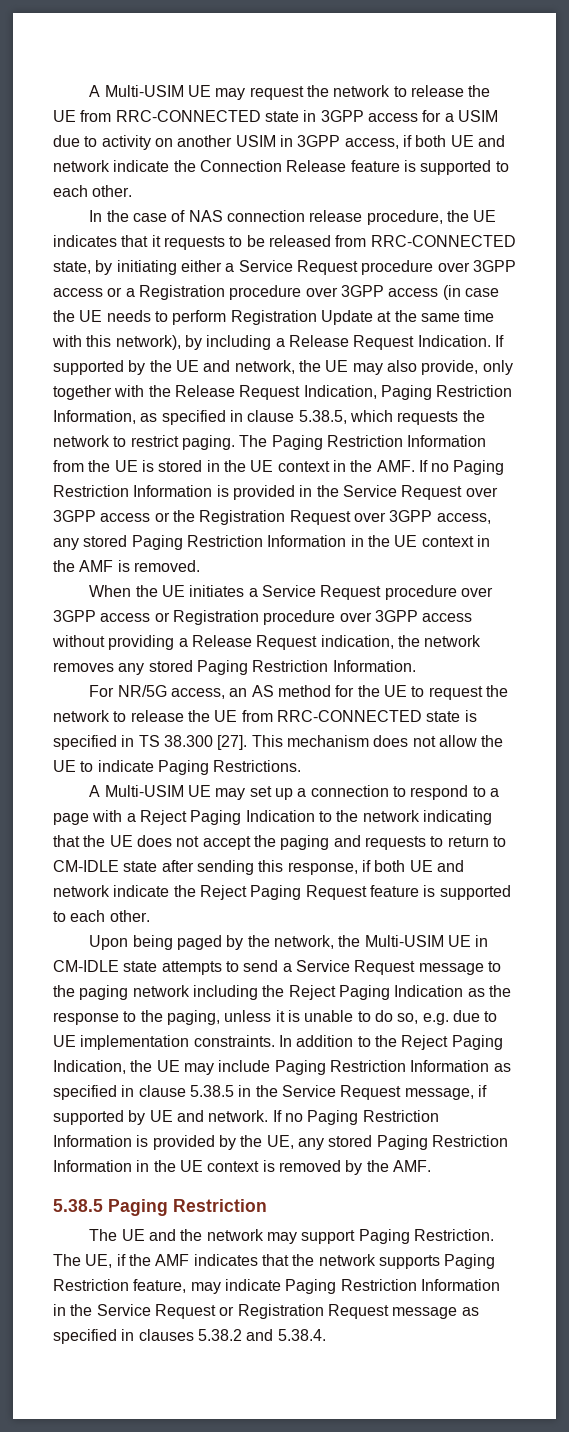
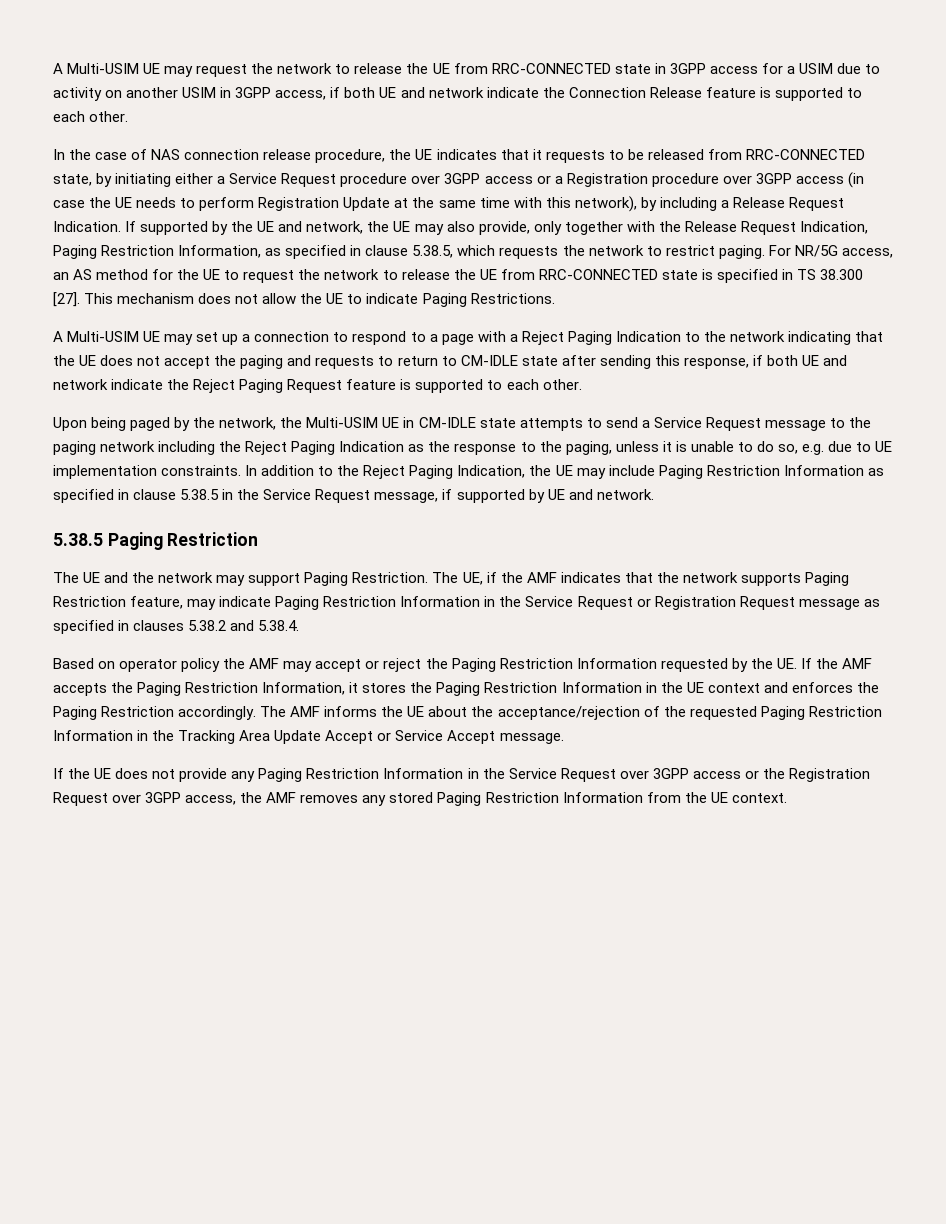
[239,435,487,450] [53,460,505,475] [53,485,498,500] [53,510,491,525] [53,535,490,550] [53,560,200,572] [89,585,494,600] [53,610,473,625] [52,635,482,650] [53,660,416,675] The Paging Restriction Information from the UE is stored in the UE context in the AMF. If no Paging Restriction Information is provided in the Service Request over 3GPP access or the Registration Request over 3GPP access, any stored Paging Restriction Information in the UE context in the AMF is removed. // When the UE initiates a Service Request procedure over 3GPP access or Registration procedure over 3GPP access without providing a Release Request indication, the network removes any stored Paging Restriction Information. // -> (765, 252) none
[272,1110,439,1125] [53,1135,508,1150] [53,1160,431,1175] If no Paging Restriction Information is provided by the UE, any stored Paging Restriction Information in the UE context is removed by the AMF. -> (654, 494) none
(326, 1335) none -> [53,658,872,672] [53,682,879,696] [53,706,882,720] [53,730,564,744] [53,768,870,782] [53,792,787,806] // Based on operator policy the AMF may accept or reject the Paging Restriction Information requested by the UE. If the AMF accepts the Paging Restriction Information, it stores the Paging Restriction Information in the UE context and enforces the Paging Restriction accordingly. The AMF informs the UE about the acceptance/rejection of the requested Paging Restriction Information in the Tracking Area Update Accept or Service Accept message. // If the UE does not provide any Paging Restriction Information in the Service Request over 3GPP access or the Registration Request over 3GPP access, the AMF removes any stored Paging Restriction Information from the UE context.

